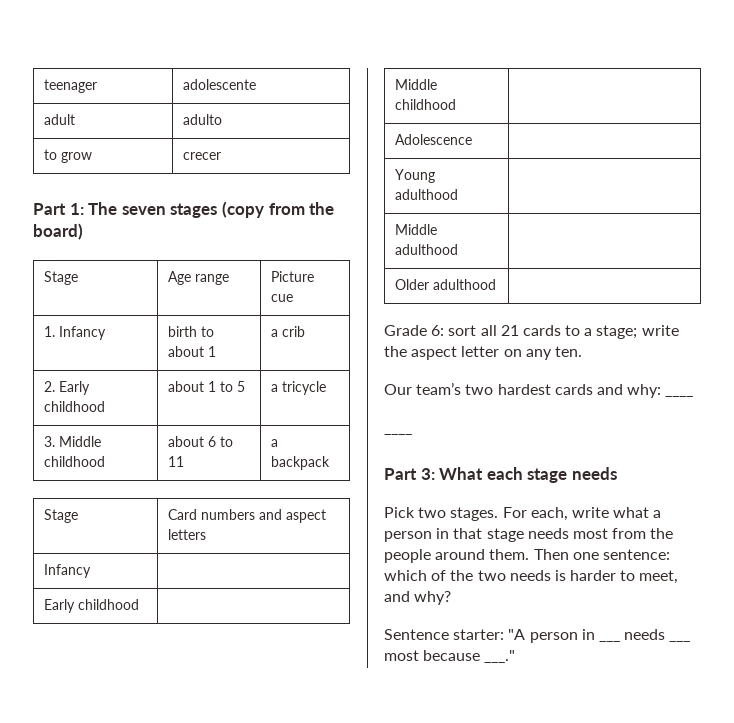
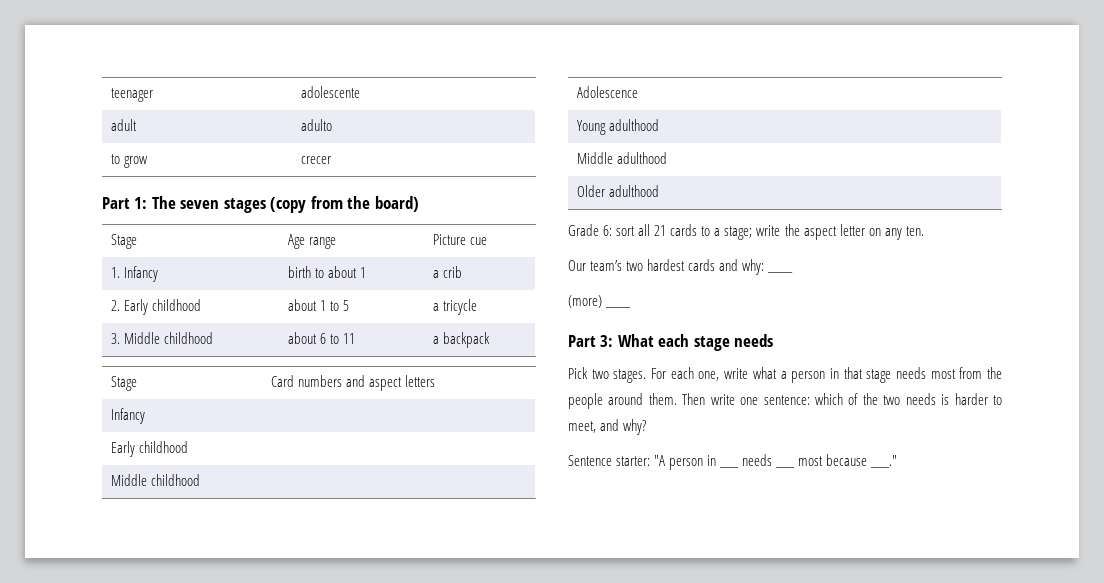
(694, 396) none -> [568,295,602,308] (more)
[530,507,568,521] each, -> [670,367,720,381] each one,
(569, 554) none -> [710,394,735,405] write

